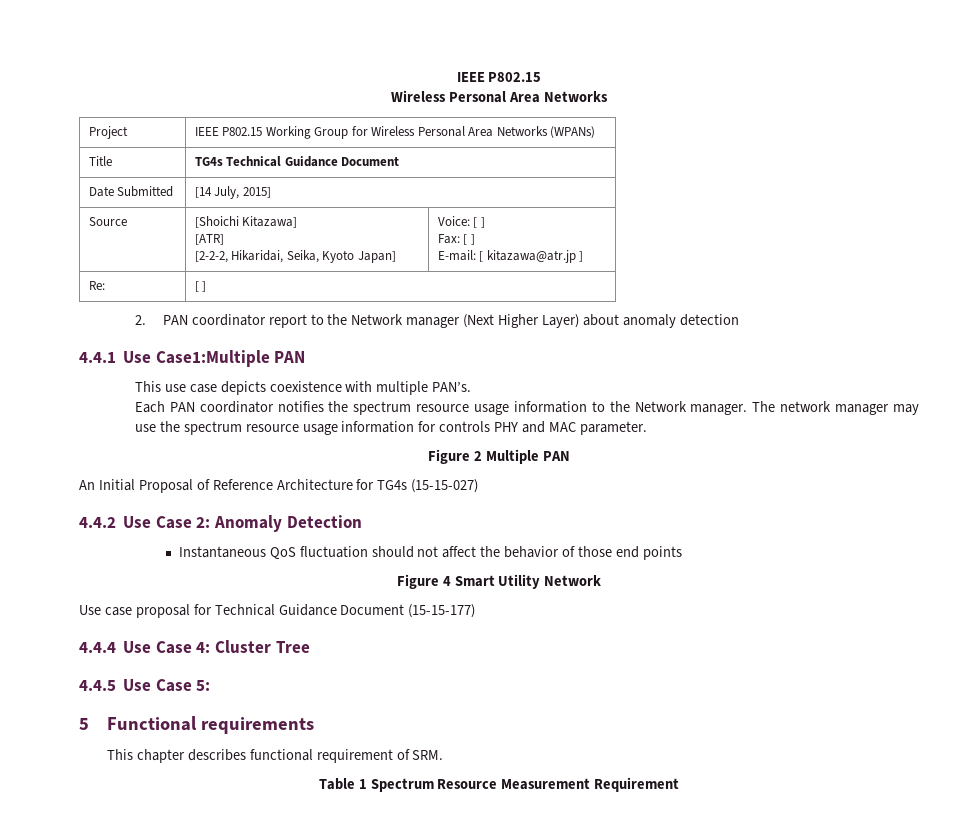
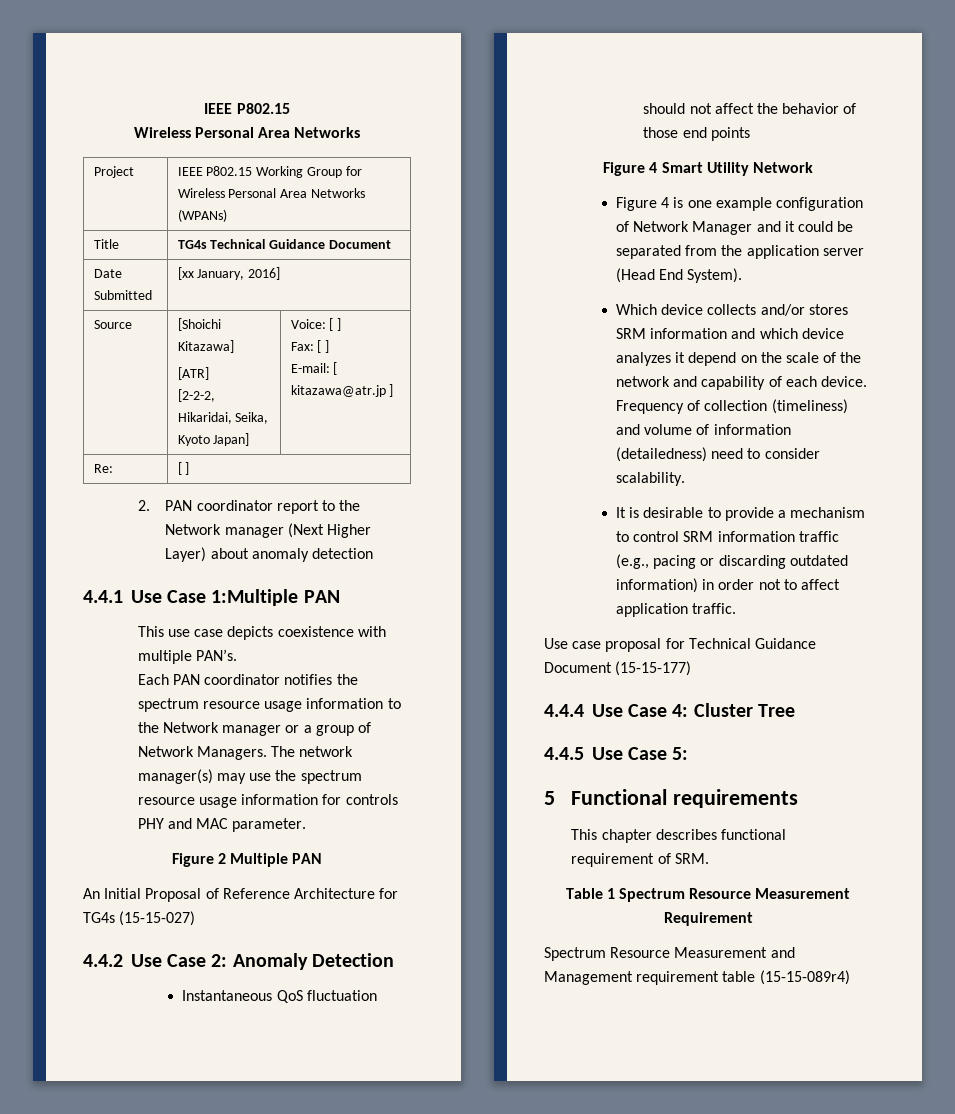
[194,186,271,199] [14 July, 2015] -> [177,267,281,280] [xx January, 2016]
[155,350,270,367] Case1:Multiple -> [167,589,299,606] Case 1:Multiple
[690,404,748,415] manager. -> [222,722,372,736] [137,746,268,760] manager or a group of Network Managers.
[835,404,890,415] manager -> [137,769,213,784] manager(s)
(602, 580) none -> [615,197,863,211] [615,221,854,235] [615,245,864,259] [615,268,743,283] [615,304,848,316] [615,328,844,339] [615,352,862,366] [615,376,867,390] [615,399,848,414] [615,424,791,435] [615,447,820,462] [615,472,685,486] [615,507,866,521] [615,531,839,542] [615,554,848,569] [615,578,840,593] [615,603,737,617] // Figure 4 is one example configuration of Network Manager and it could be separated from the application server (Head End System). // Which device collects and/or stores SRM information and which device analyzes it depend on the scale of the network and capability of each device. Frequency of collection (timeliness) and volume of information (detailedness) need to consider scalability. // It is desirable to provide a mechanism to control SRM information traffic (e.g., pacing or discarding outdated information) in order not to affect application traffic.
(680, 784) none -> [544,947,795,961] [544,970,850,985] // Spectrum Resource Measurement and Management requirement table (15-15-089r4)

